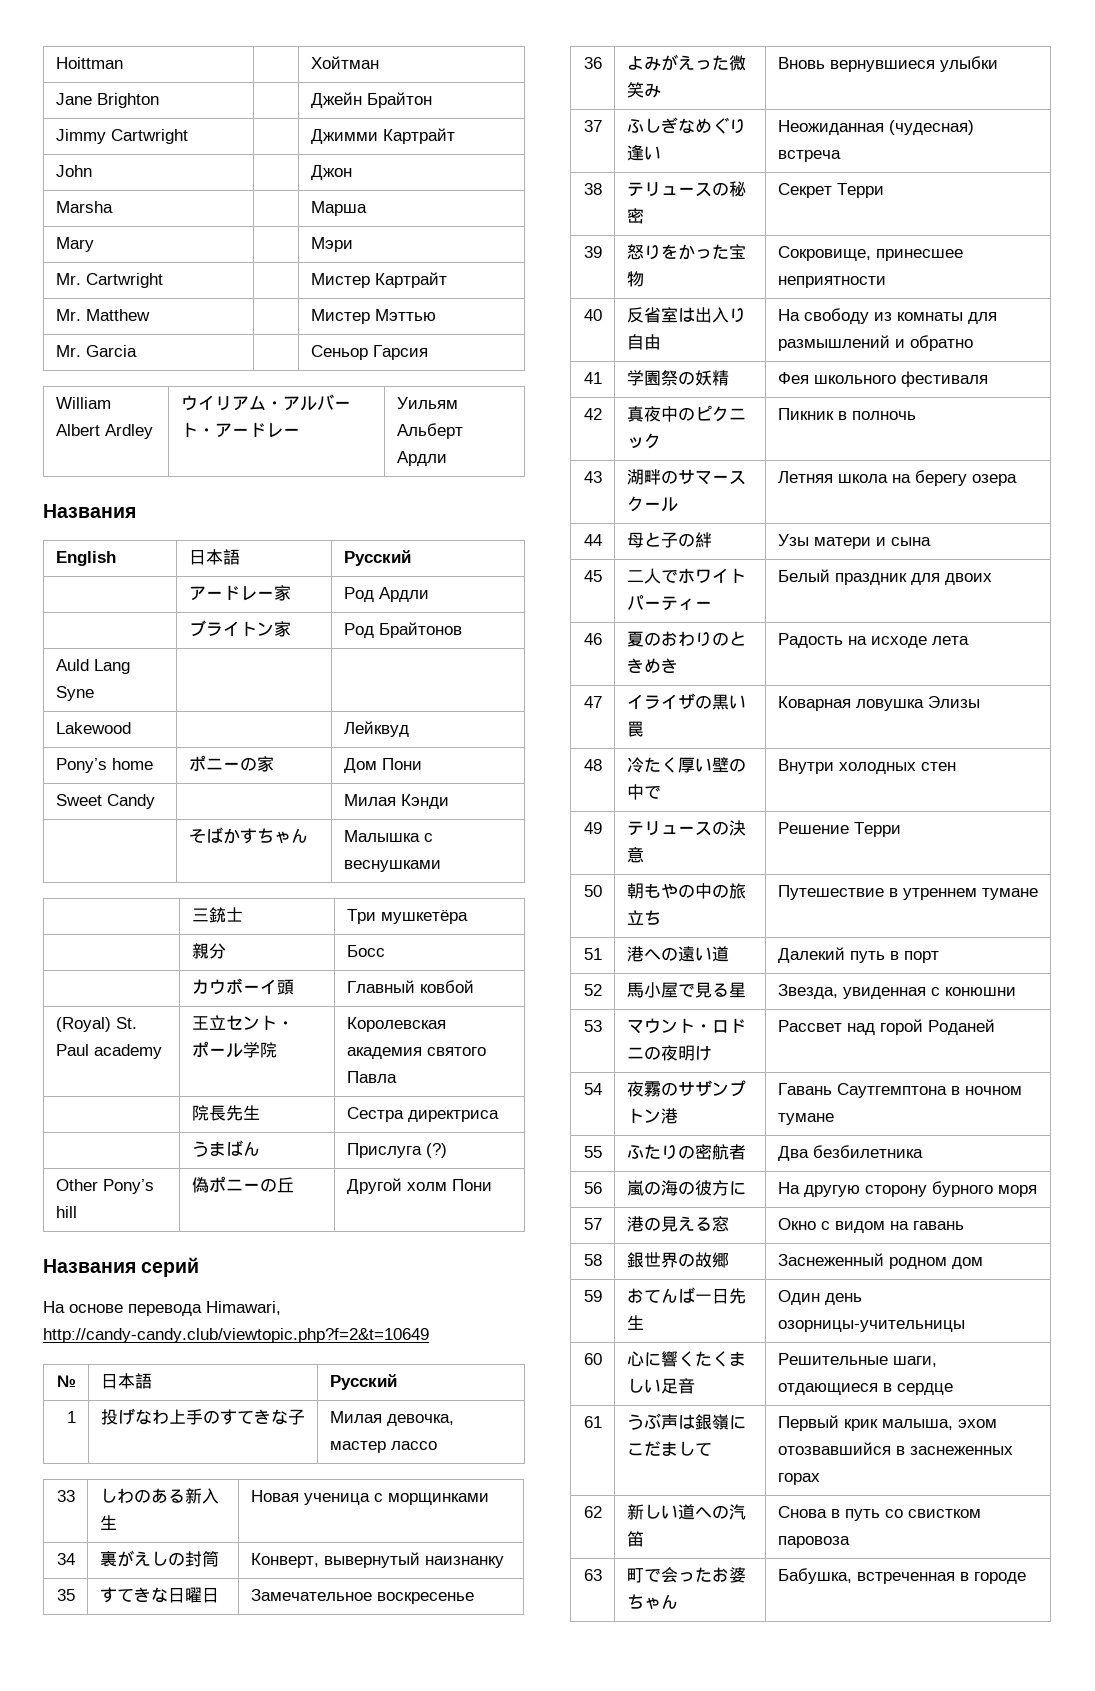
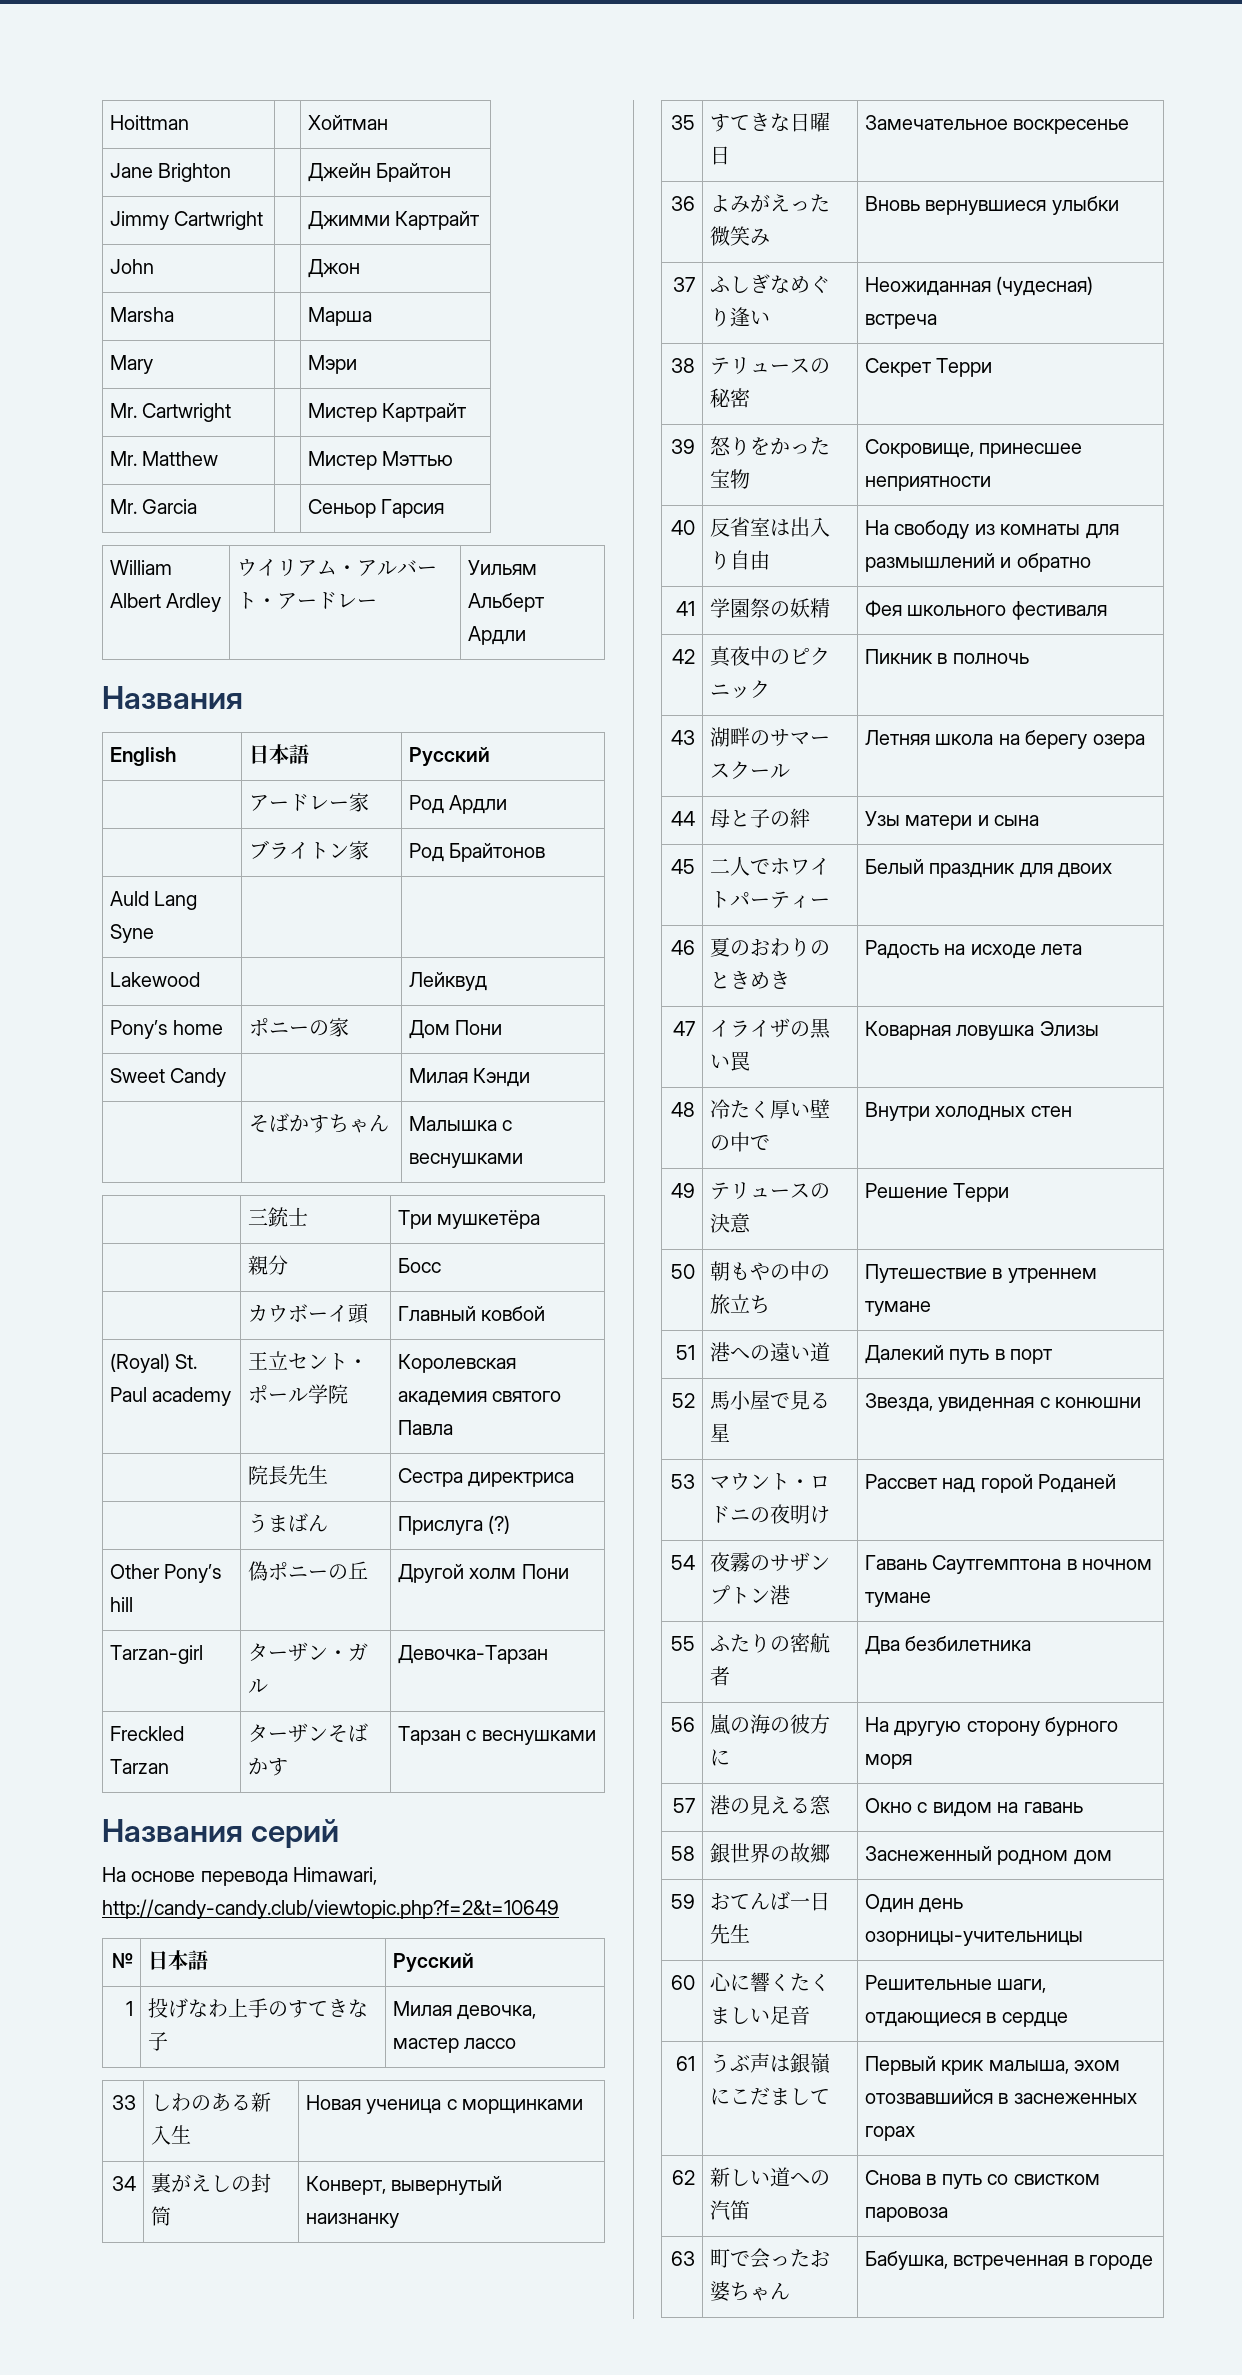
(492, 1185) none -> [110,1645,204,1664] [248,1642,369,1662] [248,1679,269,1693] [398,1645,549,1664] [110,1726,185,1741] [110,1759,170,1774] [248,1723,369,1743] [248,1757,289,1776] [398,1726,596,1745] // Tarzan-girl | ターザン・ガル | Девочка-Тарзан // Freckled Tarzan | ターザンそばかす | Тарзан с веснушками

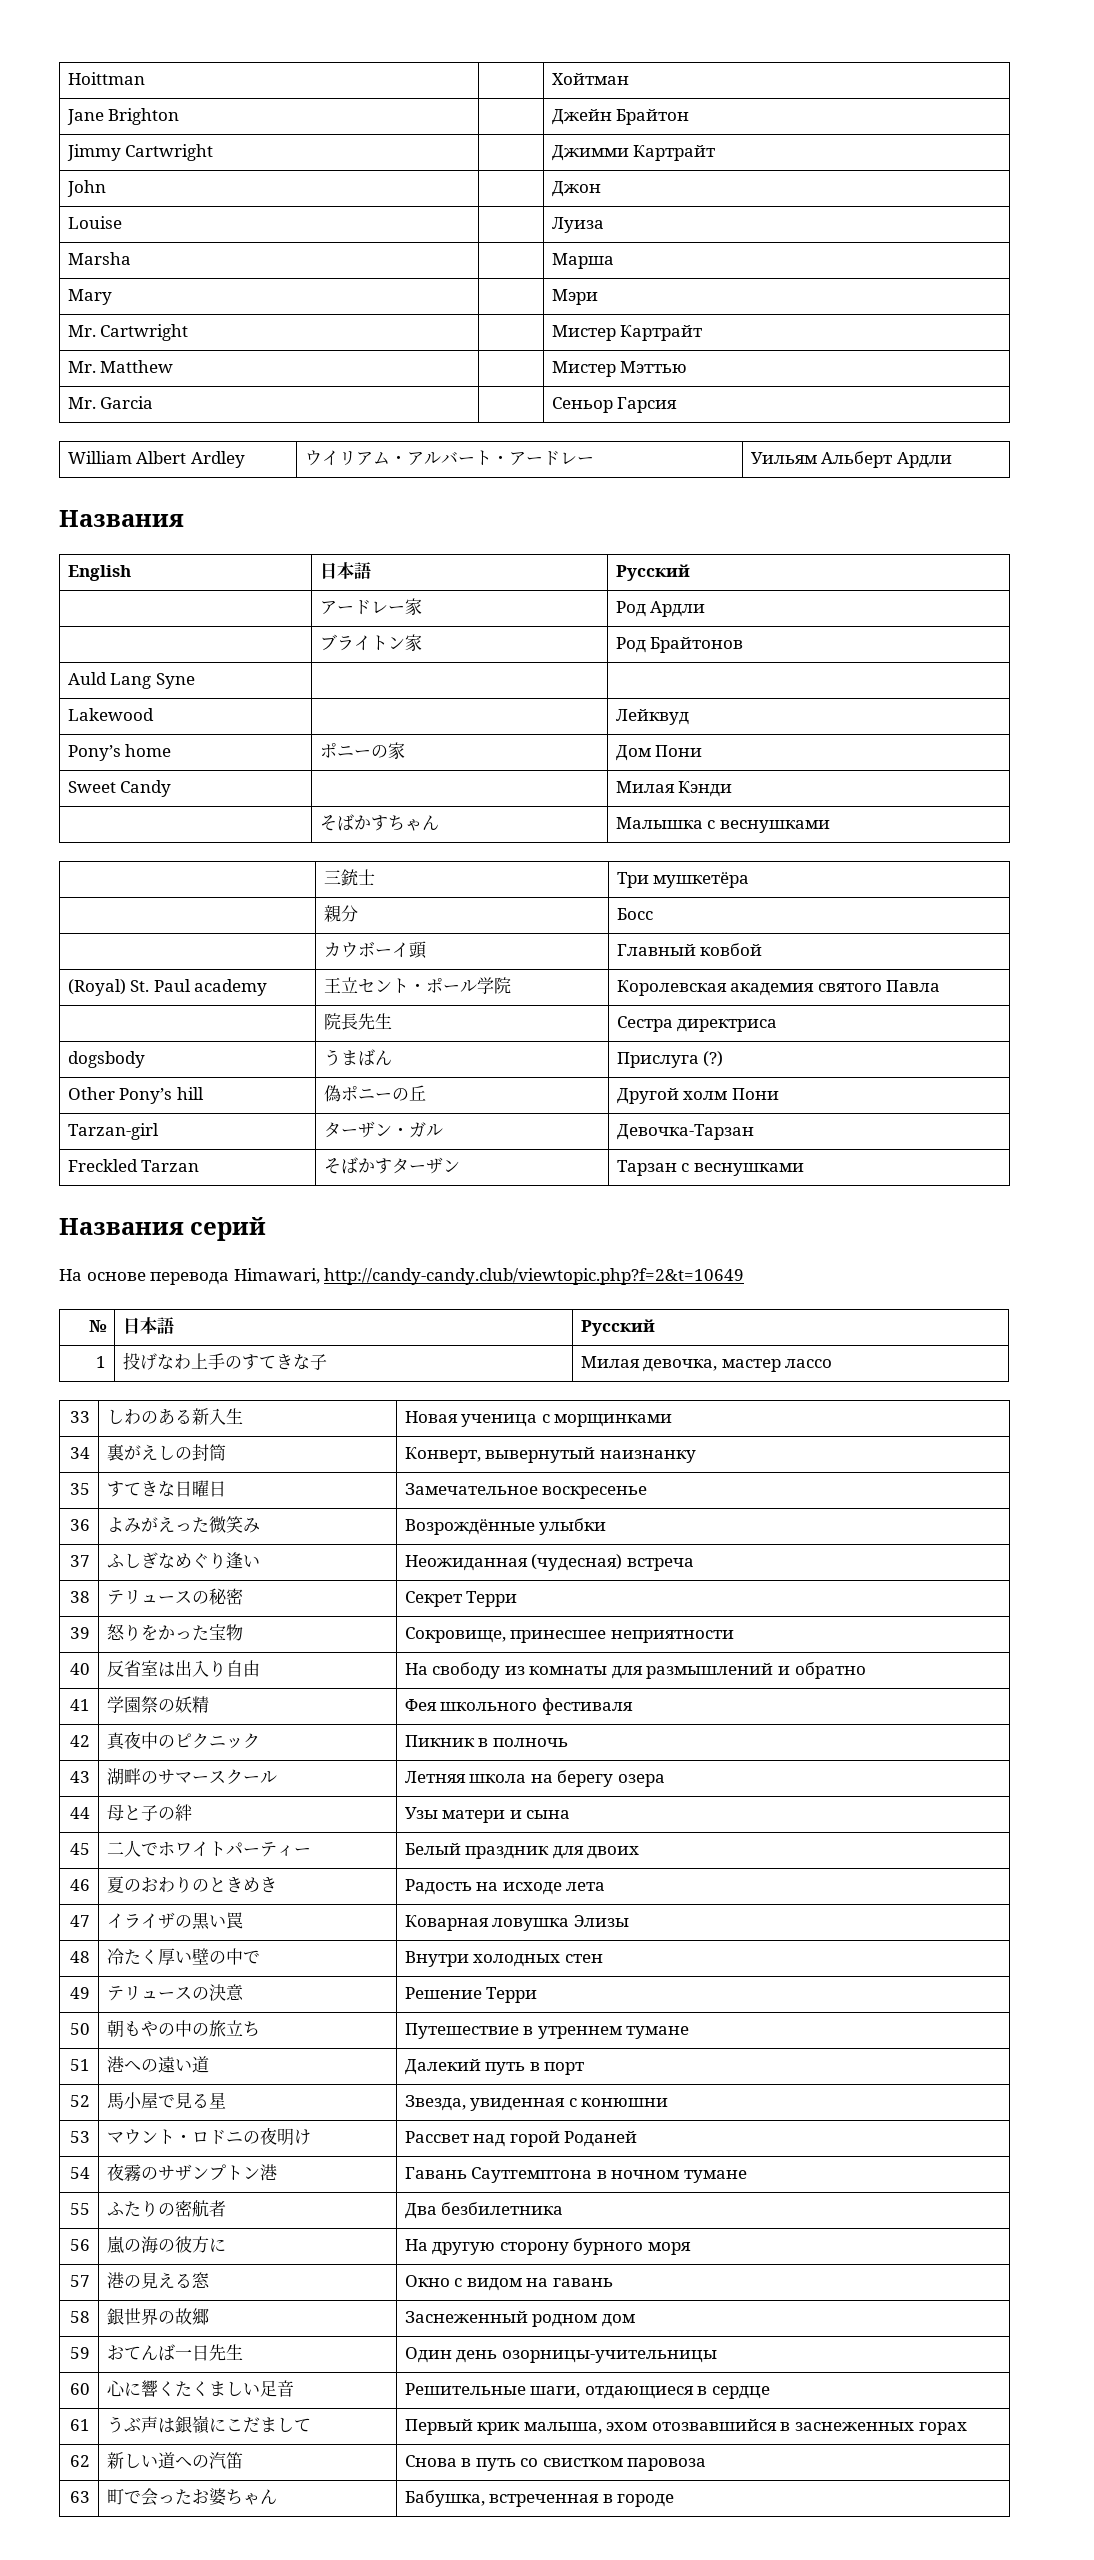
(361, 268) none -> [67,216,122,229] [551,217,604,233] // Louise | | Луиза
(575, 1479) none -> [67,1051,145,1068] dogsbody
[248,1723,369,1743] [248,1757,289,1776] ターザンそばかす -> [323,1157,460,1174] そばかすターザン
[865,196,1047,215] Вновь вернувшиеся -> [404,1519,535,1535] Возрождённые

